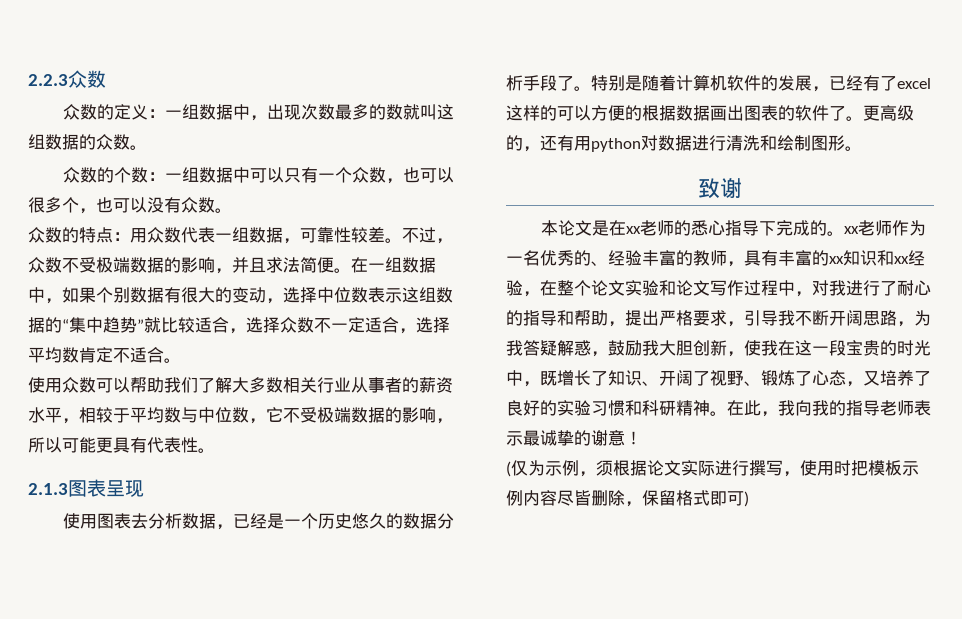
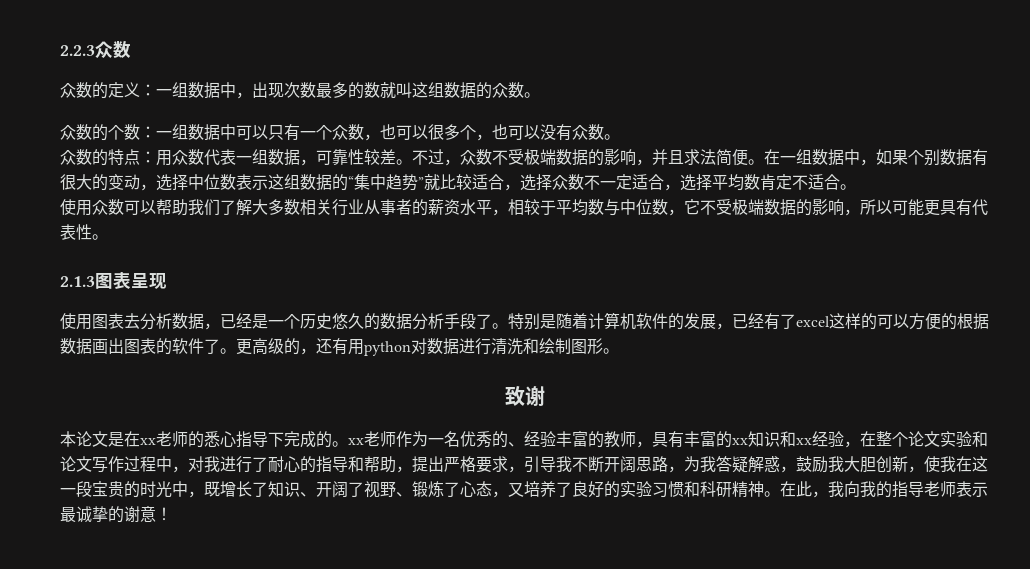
[506,460,919,477] [506,490,749,507] // (仅为示例，须根据论文实际进行撰写，使用时把模板示例内容尽皆删除，保留格式即可) -> (172, 514) none

